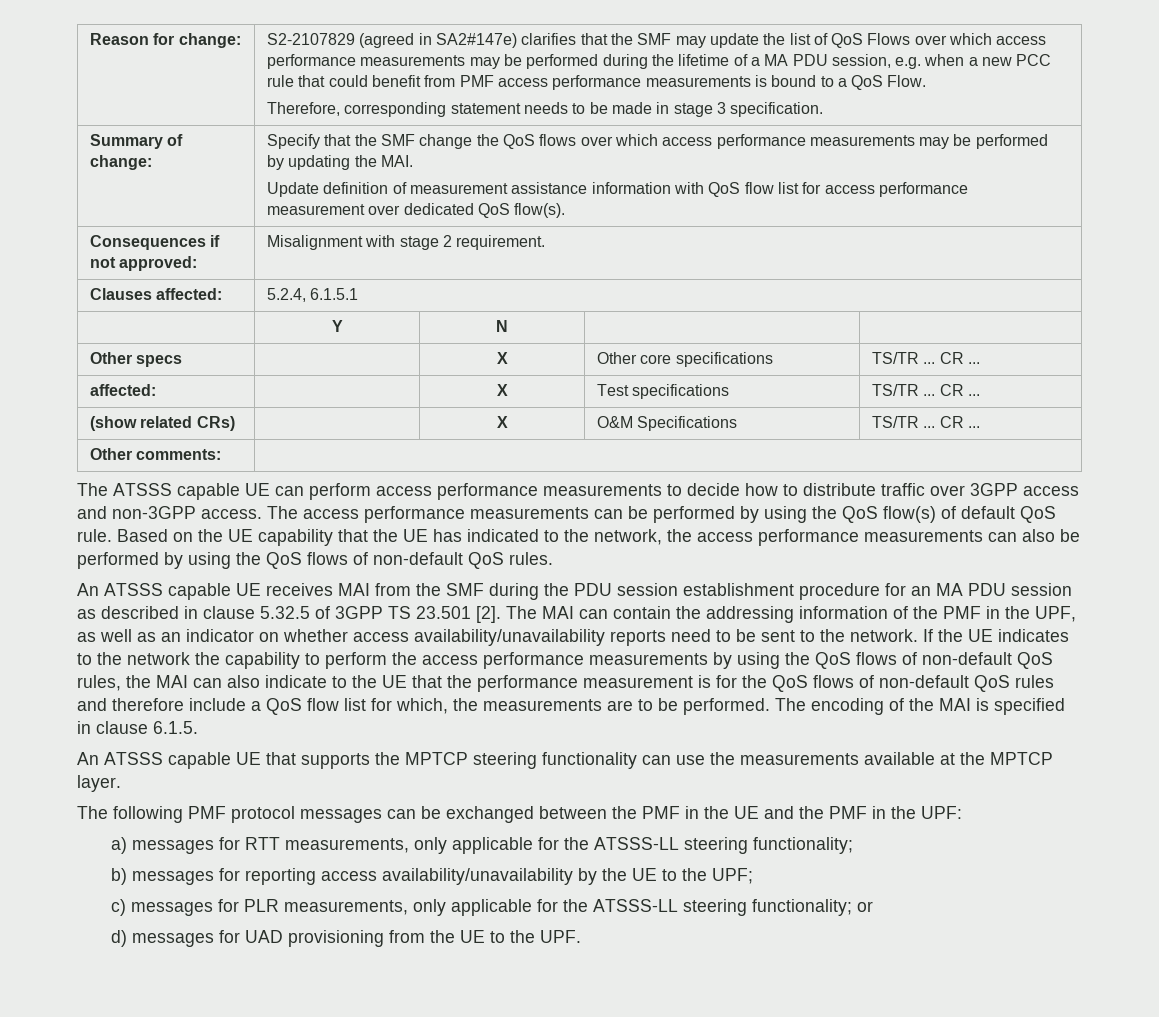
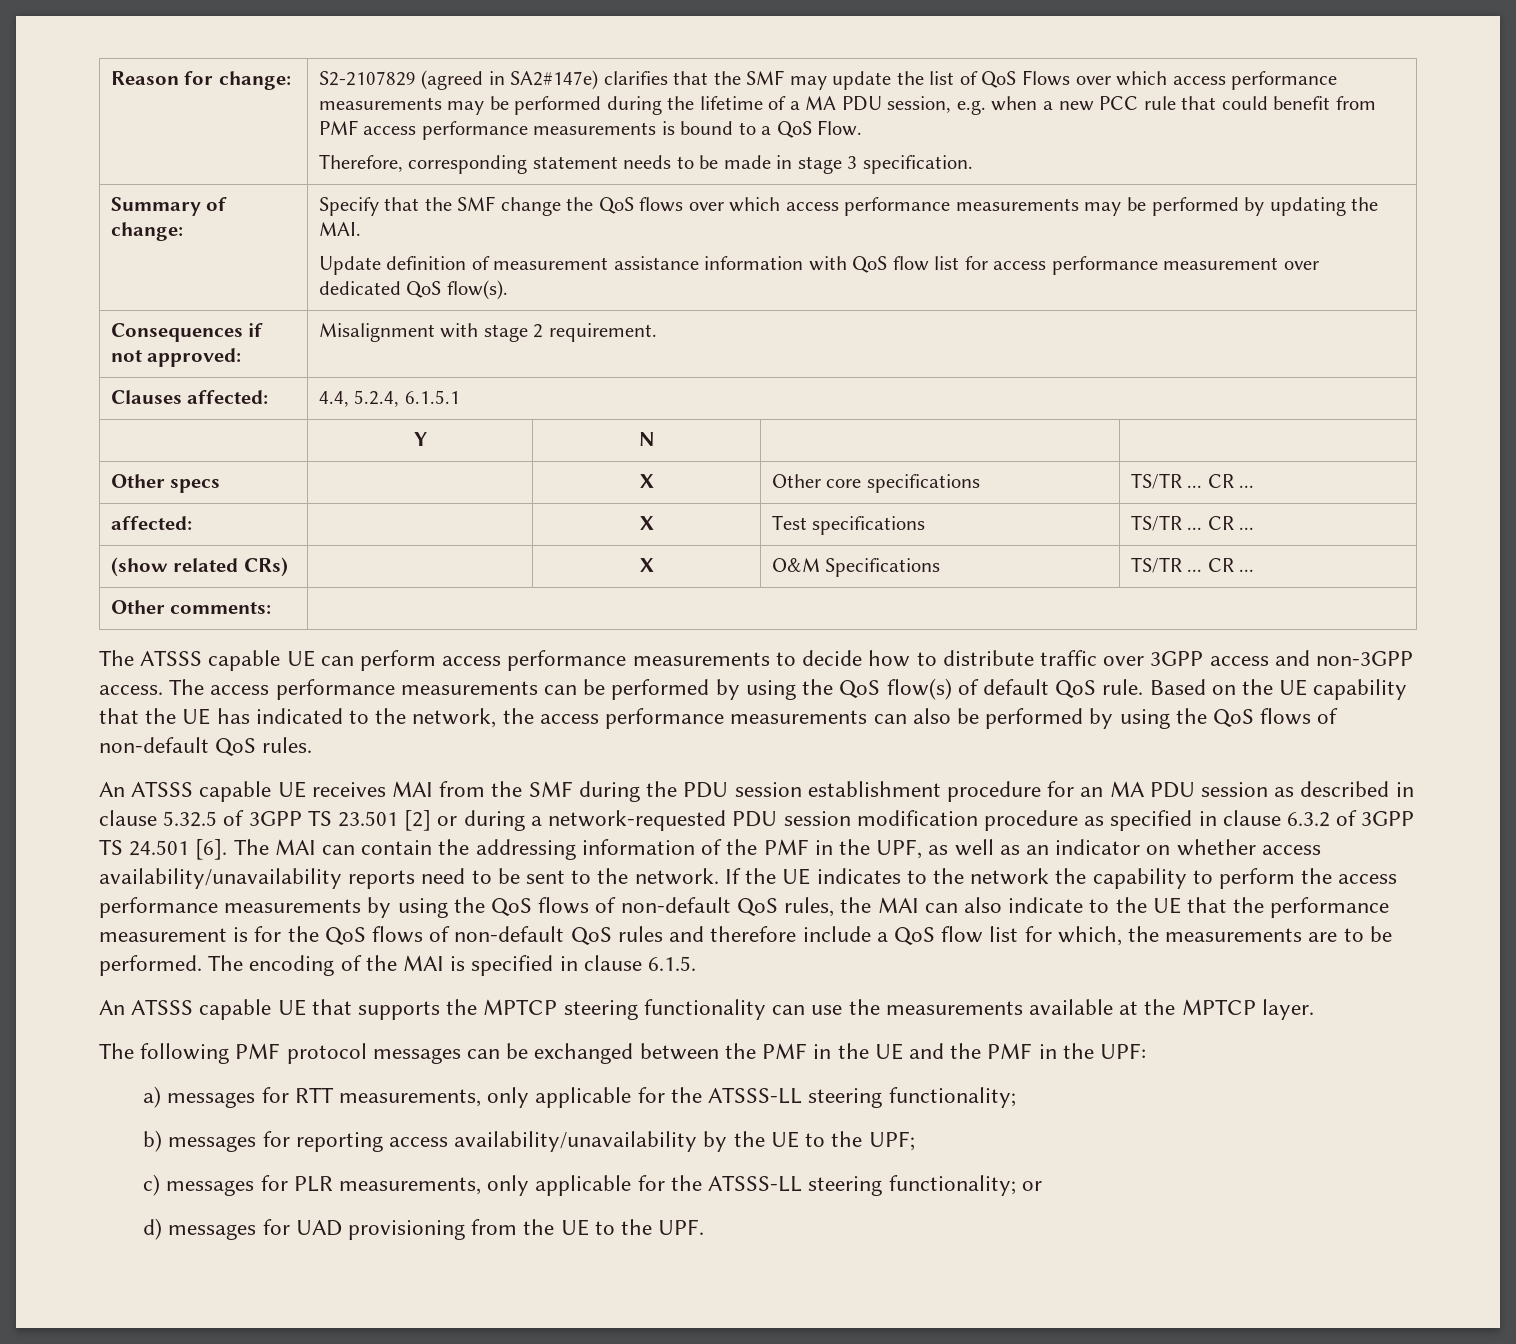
(223, 294) none -> [318,391,349,407] 4.4,
[476,606,501,623] [2]. -> [404,810,1415,831] [99,839,228,860] [2] or during a network-requested PDU session modification procedure as specified in clause 6.3.2 of 3GPP TS 24.501 [6].

